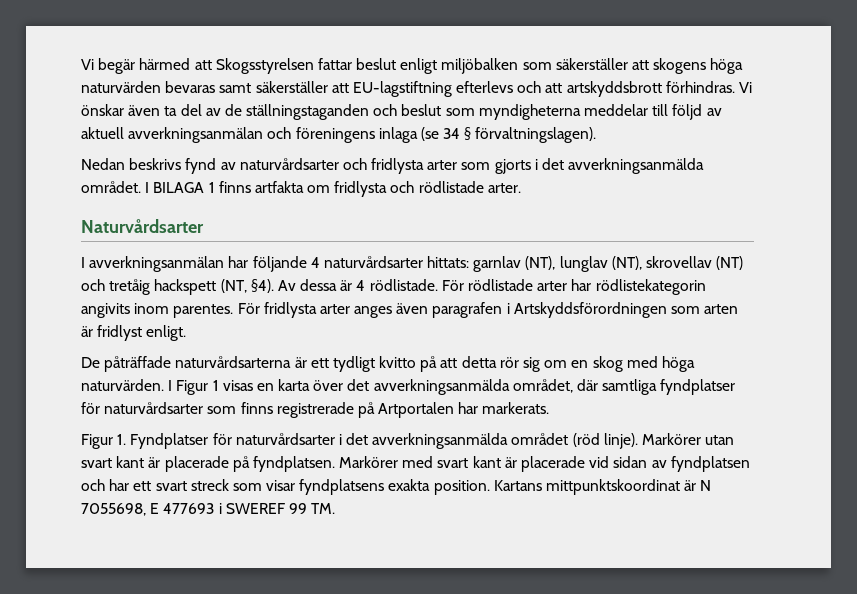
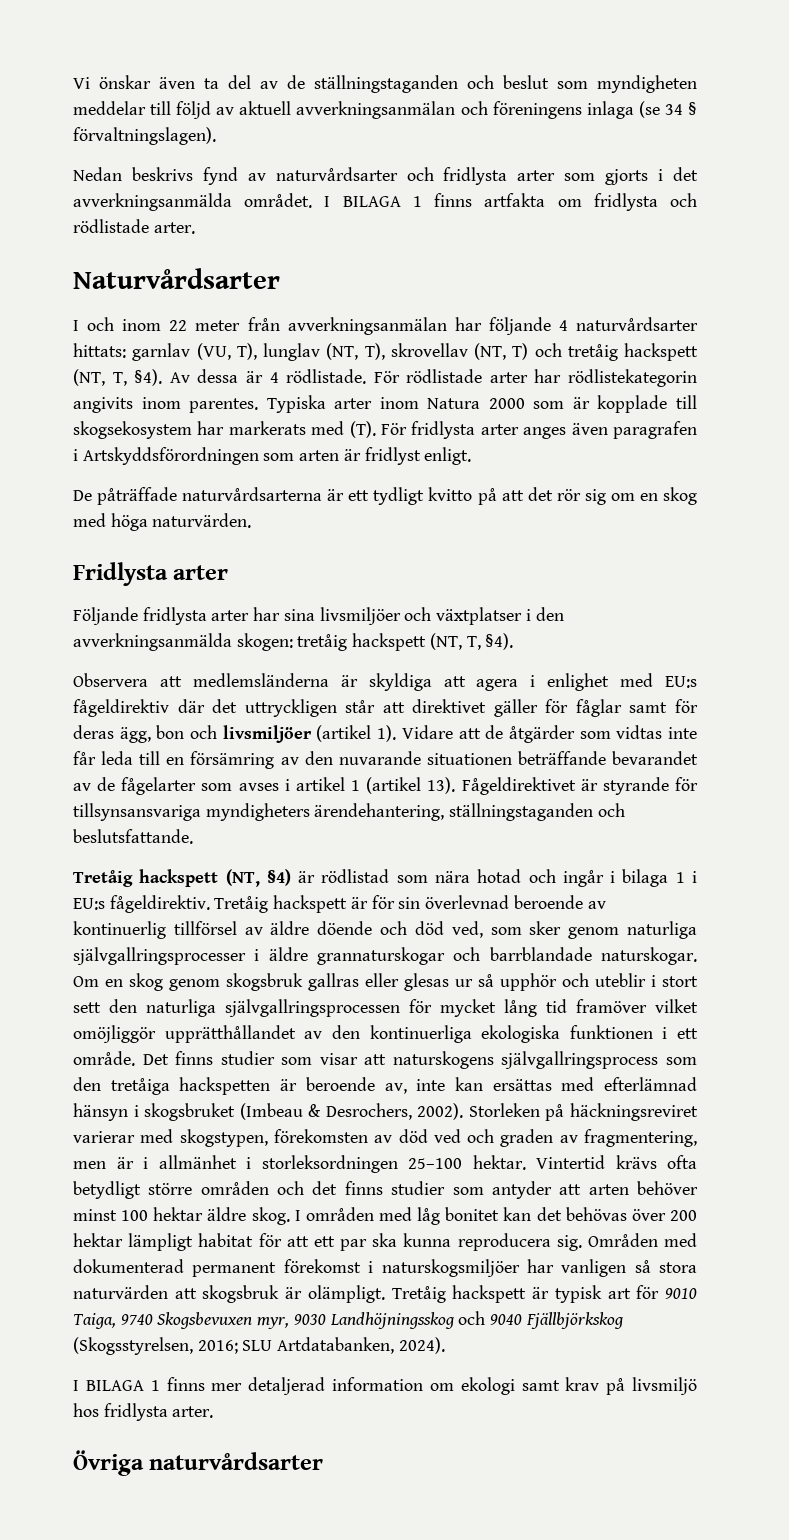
[81,58,744,74] [81,81,753,97] Vi begär härmed att Skogsstyrelsen fattar beslut enligt miljöbalken som säkerställer att skogens höga naturvärden bevaras samt säkerställer att EU-lagstiftning efterlevs och att artskyddsbrott förhindras. Vi -> [73,77,90,89] Vi
[478,104,581,120] myndigheterna -> [597,75,697,93] myndigheten
(85, 262) none -> [87,317,280,331] och inom 22 meter från
[525,256,744,272] (NT), lunglav (NT), skrovellav (NT) -> [196,343,529,361] (VU, T), lunglav (NT, T), skrovellav (NT, T)
(247, 286) none -> [112,372,127,386] T,
(234, 311) none -> [266,395,697,413] [73,421,376,439] Typiska arter inom Natura 2000 som är kopplade till skogsekosystem har markerats med (T).
[461,356,497,368] detta -> [527,487,553,501] det
[168,379,736,395] [81,402,550,418] [81,433,735,449] [81,456,750,472] [81,479,712,495] [81,503,336,516] I Figur 1 visas en karta över det avverkningsanmälda området, där samtliga fyndplatser för naturvårdsarter som finns registrerade på Artportalen har markerats. // Figur 1. Fyndplatser för naturvårdsarter i det avverkningsanmälda området (röd linje). Markörer utan svart kant är placerade på fyndplatsen. Markörer med svart kant är placerade vid sidan av fyndplatsen och har ett svart streck som visar fyndplatsens exakta position. Kartans mittpunktskoordinat är N 7055698, E 477693 i SWEREF 99 TM. -> [73,562,229,586] [73,607,564,625] [73,633,514,651] [73,673,697,691] [73,699,698,717] [73,725,697,743] [73,751,699,769] [73,777,698,795] [73,803,625,821] [73,829,193,844] [73,869,698,887] [73,895,606,913] [73,921,697,939] [73,947,697,965] [73,973,698,991] [73,999,698,1017] [73,1025,698,1043] [73,1051,697,1069] [73,1077,697,1095] [73,1103,698,1121] [73,1129,697,1147] [73,1155,697,1173] [73,1181,699,1199] [73,1207,697,1225] [73,1233,697,1251] [73,1259,697,1277] [73,1285,698,1303] [73,1311,623,1329] [73,1337,445,1355] [73,1377,697,1395] [73,1403,214,1421] [73,1450,324,1476] // Fridlysta arter // Följande fridlysta arter har sina livsmiljöer och växtplatser i den avverkningsanmälda skogen: tretåig hackspett (NT, T, §4). // Observera att medlemsländerna är skyldiga att agera i enlighet med EU:s fågeldirektiv där det uttryckligen står att direktivet gäller för fåglar samt för deras ägg, bon och livsmiljöer (artikel 1). Vidare att de åtgärder som vidtas inte får leda till en försämring av den nuvarande situationen beträffande bevarandet av de fågelarter som avses i artikel 1 (artikel 13). Fågeldirektivet är styrande för tillsynsansvariga myndigheters ärendehantering, ställningstaganden och beslutsfattande. // Tretåig hackspett (NT, §4) är rödlistad som nära hotad och ingår i bilaga 1 i EU:s fågeldirektiv. Tretåig hackspett är för sin överlevnad beroende av kontinuerlig tillförsel av äldre döende och död ved, som sker genom naturliga självgallringsprocesser i äldre grannaturskogar och barrblandade naturskogar. Om en skog genom skogsbruk gallras eller glesas ur så upphör och uteblir i stort sett den naturliga självgallringsprocessen för mycket lång tid framöver vilket omöjliggör upprätthållandet av den kontinuerliga ekologiska funktionen i ett område. Det finns studier som visar att naturskogens självgallringsprocess som den tretåiga hackspetten är beroende av, inte kan ersättas med efterlämnad hänsyn i skogsbruket (Imbeau & Desrochers, 2002). Storleken på häckningsreviret varierar med skogstypen, förekomsten av död ved och graden av fragmentering, men är i allmänhet i storleksordningen 25–100 hektar. Vintertid krävs ofta betydligt större områden och det finns studier som antyder att arten behöver minst 100 hektar äldre skog. I områden med låg bonitet kan det behövas över 200 hektar lämpligt habitat för att ett par ska kunna reproducera sig. Områden med dokumenterad permanent förekomst i naturskogsmiljöer har vanligen så stora naturvärden att skogsbruk är olämpligt. Tretåig hackspett är typisk art för 9010 Taiga, 9740 Skogsbevuxen myr, 9030 Landhöjningsskog och 9040 Fjällbjörkskog (Skogsstyrelsen, 2016; SLU Artdatabanken, 2024). // I BILAGA 1 finns mer detaljerad information om ekologi samt krav på livsmiljö hos fridlysta arter. // Övriga naturvårdsarter

